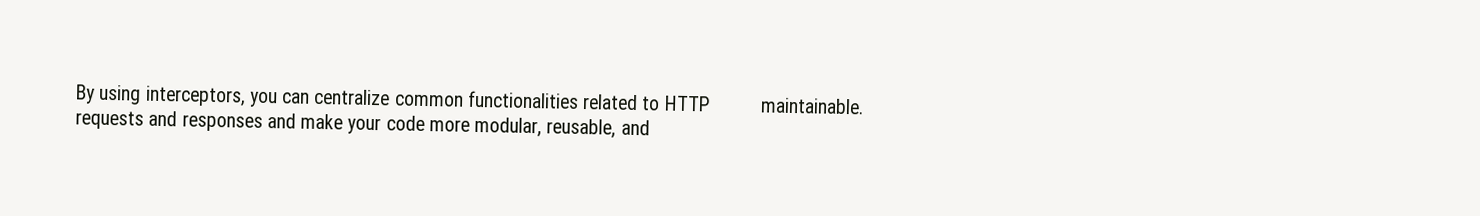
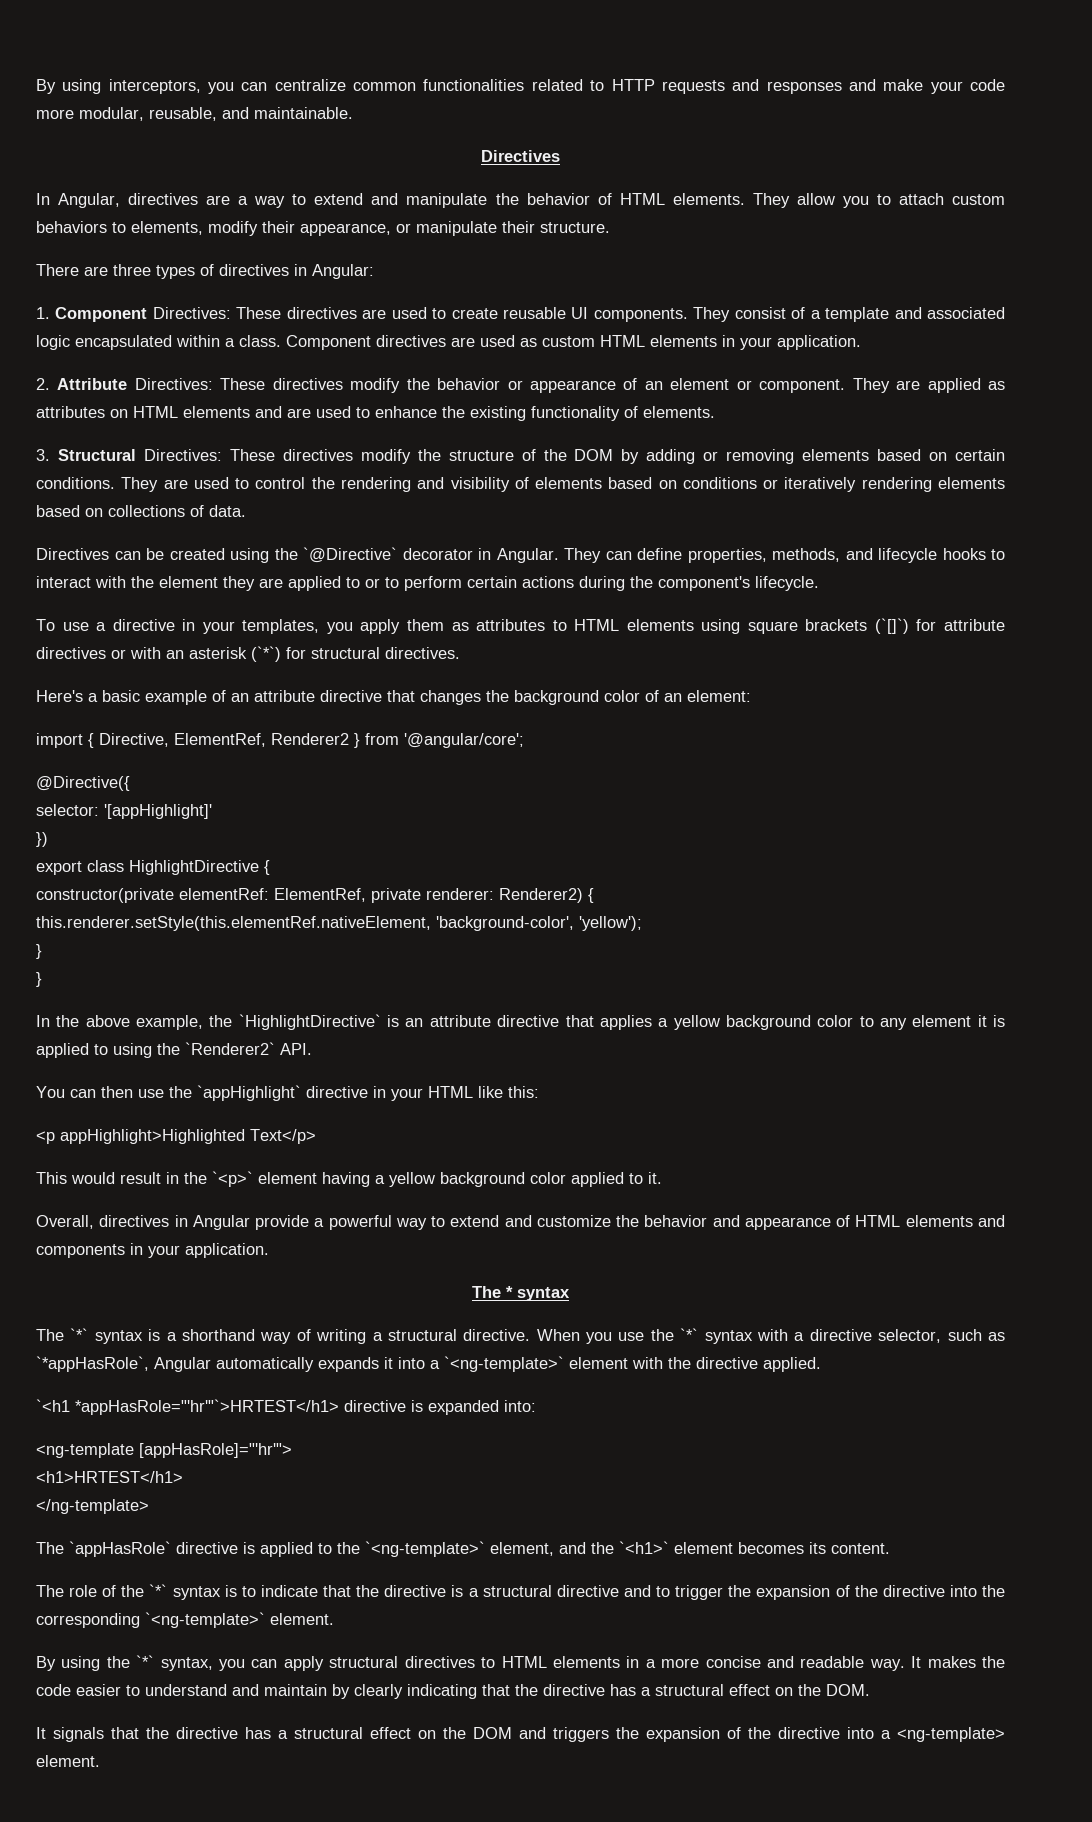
(864, 106) none -> [481,150,560,162] [36,193,1005,208] [36,221,610,236] [36,264,374,279] [36,307,1006,322] [36,335,861,350] [36,378,1006,393] [36,406,715,421] [36,449,1006,464] [36,477,1006,492] [36,505,246,517] [36,547,1005,563] [36,576,819,591] [36,618,1005,634] [36,646,460,662] [36,690,751,705] [36,733,524,748] [36,776,130,791] [36,804,212,819] [36,832,48,847] [36,860,270,875] [36,888,594,903] [36,916,642,931] [36,944,42,959] [36,972,42,987] [36,1014,1006,1030] [36,1042,312,1058] [36,1085,539,1101] [36,1129,316,1144] [36,1171,662,1187] [36,1215,1006,1230] [36,1243,269,1258] [472,1286,570,1301] [36,1328,1006,1344] [36,1356,821,1372] [36,1399,536,1415] [36,1443,292,1458] [36,1471,183,1483] [36,1499,149,1514] [36,1541,890,1557] [36,1584,1006,1600] [36,1612,334,1628] [36,1655,1005,1671] [36,1684,870,1699] [36,1727,1005,1742] [36,1755,100,1767] // Directives // In Angular, directives are a way to extend and manipulate the behavior of HTML elements. They allow you to attach custom behaviors to elements, modify their appearance, or manipulate their structure. // There are three types of directives in Angular: // 1. Component Directives: These directives are used to create reusable UI components. They consist of a template and associated logic encapsulated within a class. Component directives are used as custom HTML elements in your application. // 2. Attribute Directives: These directives modify the behavior or appearance of an element or component. They are applied as attributes on HTML elements and are used to enhance the existing functionality of elements. // 3. Structural Directives: These directives modify the structure of the DOM by adding or removing elements based on certain conditions. They are used to control the rendering and visibility of elements based on conditions or iteratively rendering elements based on collections of data. // Directives can be created using the `@Directive` decorator in Angular. They can define properties, methods, and lifecycle hooks to interact with the element they are applied to or to perform certain actions during the component's lifecycle. // To use a directive in your templates, you apply them as attributes to HTML elements using square brackets (`[]`) for attribute directives or with an asterisk (`*`) for structural directives. // Here's a basic example of an attribute directive that changes the background color of an element: // import { Directive, ElementRef, Renderer2 } from '@angular/core'; // @Directive({ // selector: '[appHighlight]' // }) // export class HighlightDirective { // constructor(private elementRef: ElementRef, private renderer: Renderer2) { // this.renderer.setStyle(this.elementRef.nativeElement, 'background-color', 'yellow'); // } // } // In the above example, the `HighlightDirective` is an attribute directive that applies a yellow background color to any element it is applied to using the `Renderer2` API. // You can then use the `appHighlight` directive in your HTML like this: // <p appHighlight>Highlighted Text</p> // This would result in the `<p>` element having a yellow background color applied to it. // Overall, directives in Angular provide a powerful way to extend and customize the behavior and appearance of HTML elements and components in your application. // The * syntax // The `*` syntax is a shorthand way of writing a structural directive. When you use the `*` syntax with a directive selector, such as `*appHasRole`, Angular automatically expands it into a `<ng-template>` element with the directive applied. // `<h1 *appHasRole="'hr'"`>HRTEST</h1> directive is expanded into: // <ng-template [appHasRole]="'hr'"> // <h1>HRTEST</h1> // </ng-template> // The `appHasRole` directive is applied to the `<ng-template>` element, and the `<h1>` element becomes its content. // The role of the `*` syntax is to indicate that the directive is a structural directive and to trigger the expansion of the directive into the corresponding `<ng-template>` element. // By using the `*` syntax, you can apply structural directives to HTML elements in a more concise and readable way. It makes the code easier to understand and maintain by clearly indicating that the directive has a structural effect on the DOM. // It signals that the directive has a structural effect on the DOM and triggers the expansion of the directive into a <ng-template> element.

